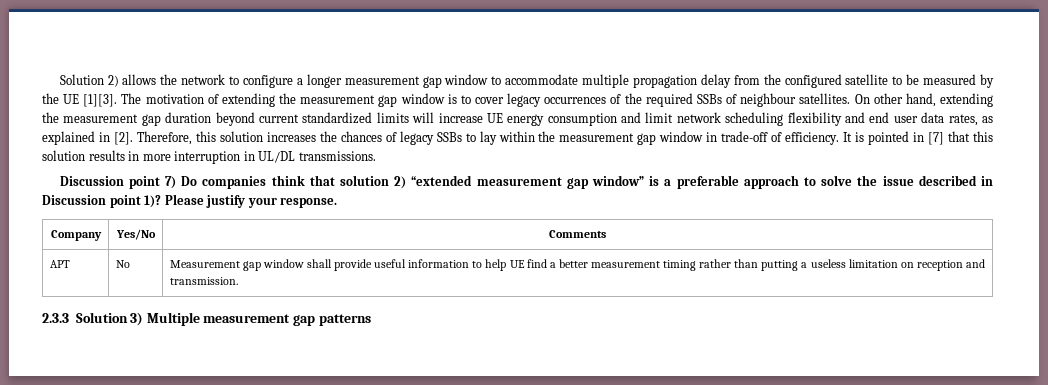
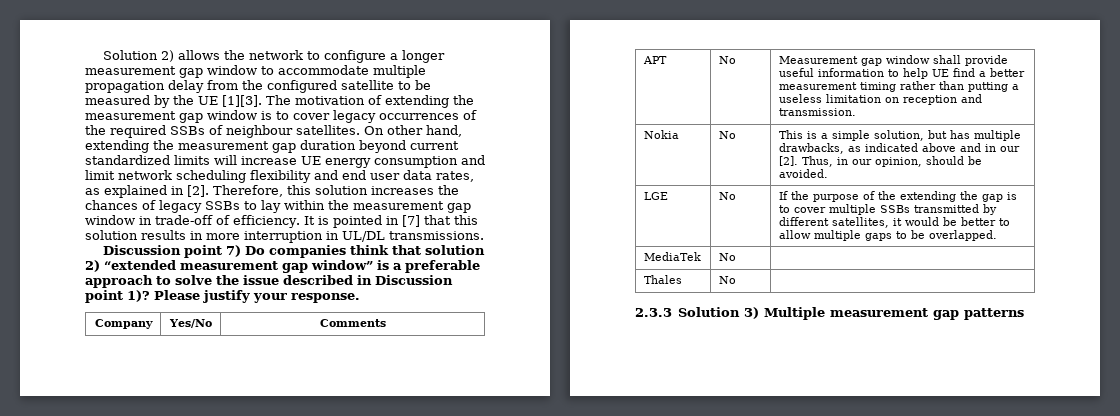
(238, 281) none -> [643,130,679,139] [718,131,736,139] [778,130,1021,141] [778,143,1020,154] [778,156,982,167] [778,169,828,178] [643,192,668,200] [718,192,736,200] [778,191,1017,202] [778,204,997,215] [778,217,1010,228] [778,230,997,241] [643,252,701,261] [718,253,736,261] [643,275,682,284] [718,276,736,284] // Nokia | No | This is a simple solution, but has multiple drawbacks, as indicated above and in our [2]. Thus, in our opinion, should be avoided. // LGE | No | If the purpose of the extending the gap is to cover multiple SSBs transmitted by different satellites, it would be better to allow multiple gaps to be overlapped. // MediaTek | No | // Thales | No |

